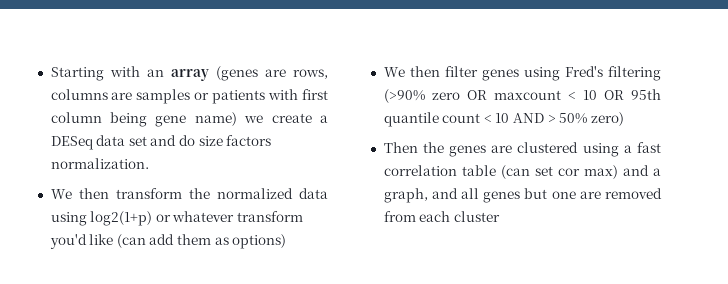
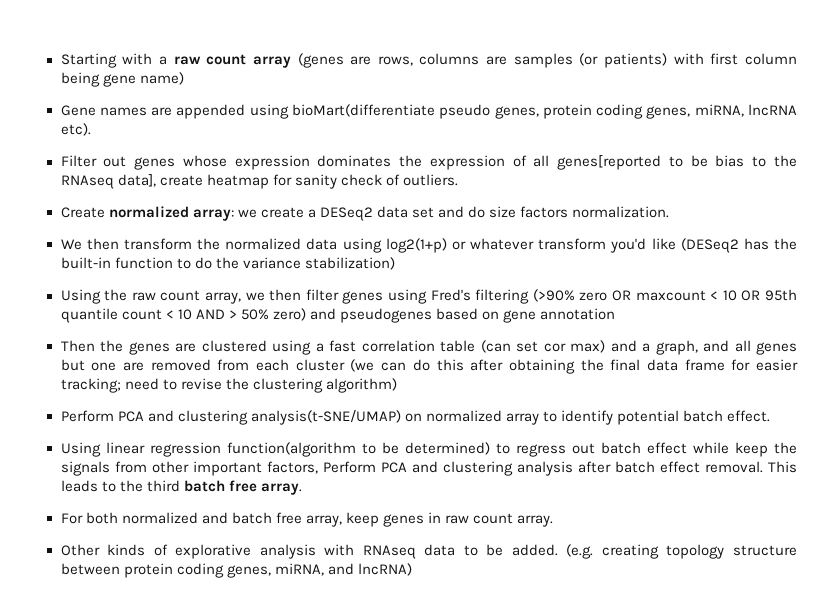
[146,69,164,77] an -> [158,54,247,65] a raw count
[194,90,266,104] or patients -> [579,53,668,68] (or patients)
(237, 119) none -> [60,104,797,119] [60,123,91,136] [60,155,797,170] [60,174,459,189] [60,206,234,221] // Gene names are appended using bioMart(differentiate pseudo genes, protein coding genes, miRNA, lncRNA etc). // Filter out genes whose expression dominates the expression of all genes[reported to be bias to the RNAseq data], create heatmap for sanity check of outliers. // Create normalized array:
[50,136,94,150] DESeq -> [319,207,373,221] DESeq2
[116,234,287,249] [383,67,405,77] (can add them as options) // We -> [680,238,797,253] [60,257,395,270] [60,289,265,304] (DESeq2 has the built-in function to do the variance stabilization) // Using the raw count array, we
(625, 119) none -> [310,308,616,323] and pseudogenes based on gene annotation
(500, 216) none -> [350,359,799,374] [60,378,397,393] [60,410,771,425] [60,442,797,457] [60,461,798,476] [60,480,302,495] [60,512,554,527] [60,544,798,559] [60,563,412,578] (we can do this after obtaining the final data frame for easier tracking; need to revise the clustering algorithm) // Perform PCA and clustering analysis(t-SNE/UMAP) on normalized array to identify potential batch effect. // Using linear regression function(algorithm to be determined) to regress out batch effect while keep the signals from other important factors, Perform PCA and clustering analysis after batch effect removal. This leads to the third batch free array. // For both normalized and batch free array, keep genes in raw count array. // Other kinds of explorative analysis with RNAseq data to be added. (e.g. creating topology structure between protein coding genes, miRNA, and lncRNA)

